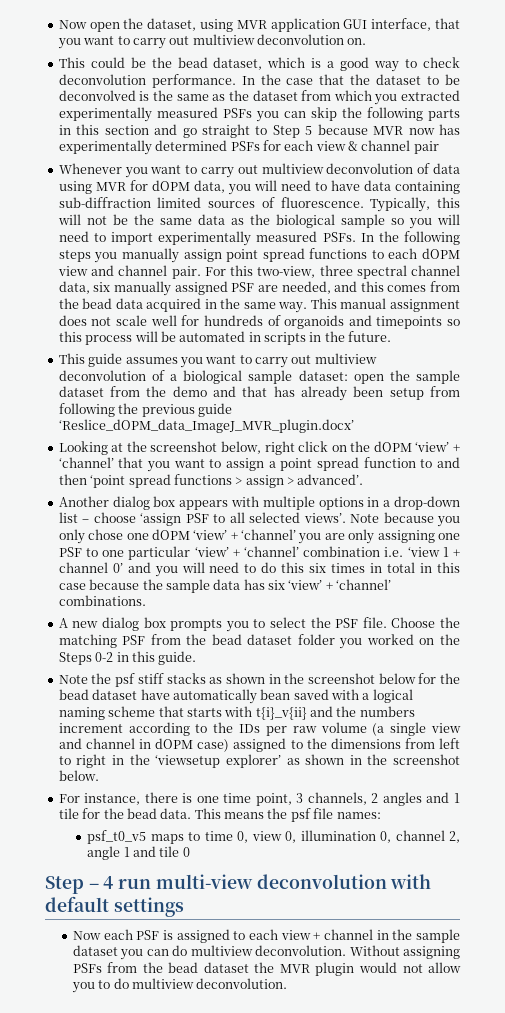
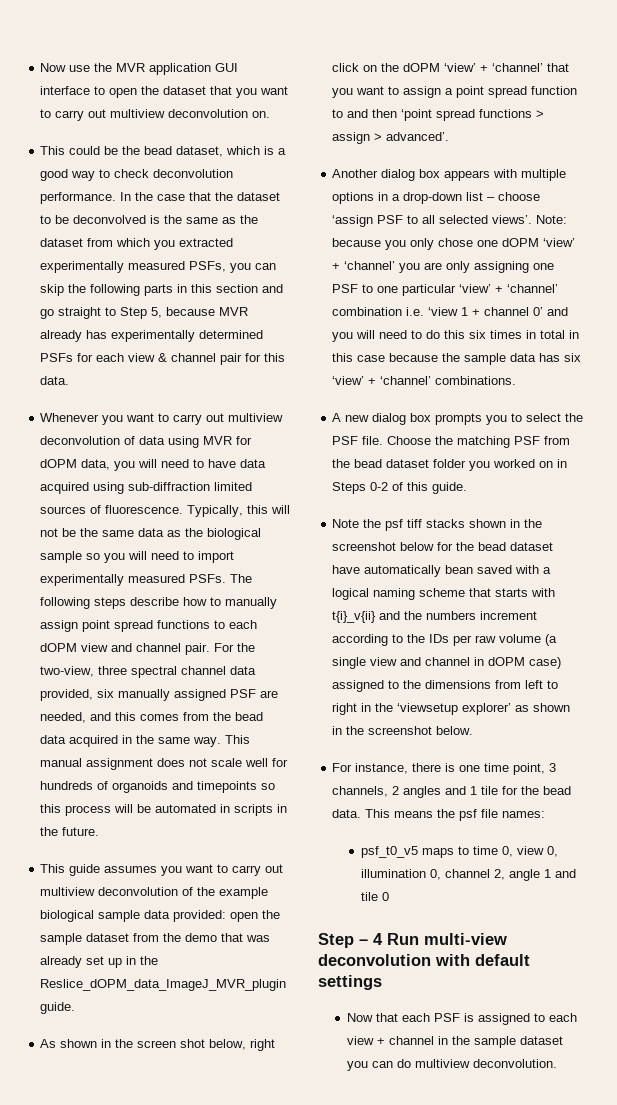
[58,18,432,32] Now open the dataset, using MVR application GUI interface, -> [40,63,239,75] [40,86,207,98] Now use the MVR application GUI interface to open the dataset
[222,108,252,118] PSFs -> [189,261,227,272] PSFs,
[305,126,313,135] 5 -> [151,307,163,318] 5,
[408,128,435,135] now -> [40,330,83,342] already
(439, 147) none -> [245,353,286,362] [40,376,70,385] for this data.
[394,181,460,194] containing -> [40,482,125,494] acquired using
[360,231,460,245] [58,250,118,263] In the following steps you -> [230,574,253,583] [40,597,222,609] The following steps describe how to
[230,265,253,276] this -> [237,643,256,652] the
[58,281,90,294] data, -> [230,666,257,675] [40,689,94,701] data provided,
[170,370,348,384] a biological sample dataset: -> [197,887,269,899] [40,910,227,922] the example biological sample data provided:
[213,386,460,401] [58,403,232,417] [58,419,354,433] [58,441,218,455] and that has already been setup from following the previous guide ‘Reslice_dOPM_data_ImageJ_MVR_plugin.docx’ // Looking at the screenshot -> [221,933,271,942] [40,956,159,968] [40,979,287,991] [40,1002,76,1014] [40,1039,206,1048] that was already set up in the Reslice_dOPM_data_ImageJ_MVR_plugin guide. // As shown in the screen shot
[350,514,380,523] Note -> [536,215,568,224] Note:
[439,634,460,645] the -> [557,459,568,468] in
[116,652,129,662] in -> [392,482,404,491] of
[137,673,223,684] stiff stacks as -> [407,519,466,528] tiff stacks
[118,878,152,889] run -> [387,933,419,945] Run
(101, 935) none -> [375,1013,398,1022] that
[349,945,460,959] [72,962,461,976] [71,978,288,993] Without assigning PSFs from the bead dataset the MVR plugin would not allow you to do multiview deconvolution. -> (557, 1063) none

